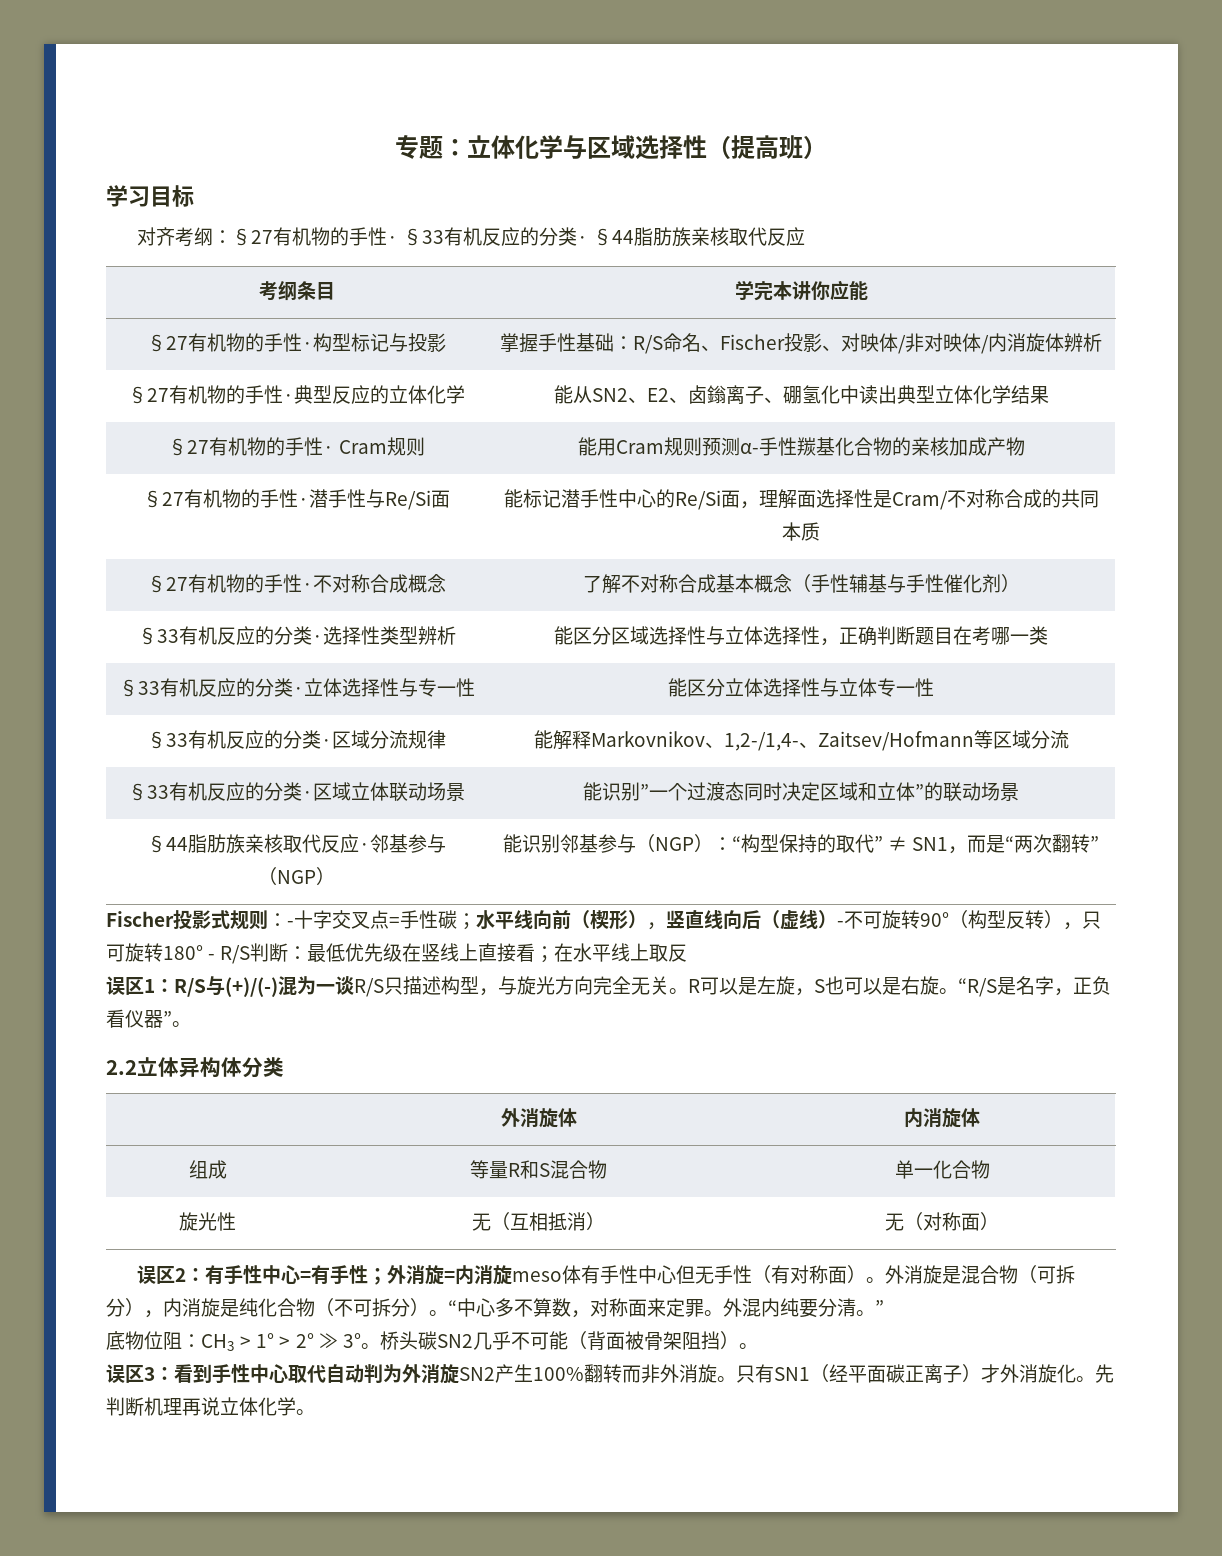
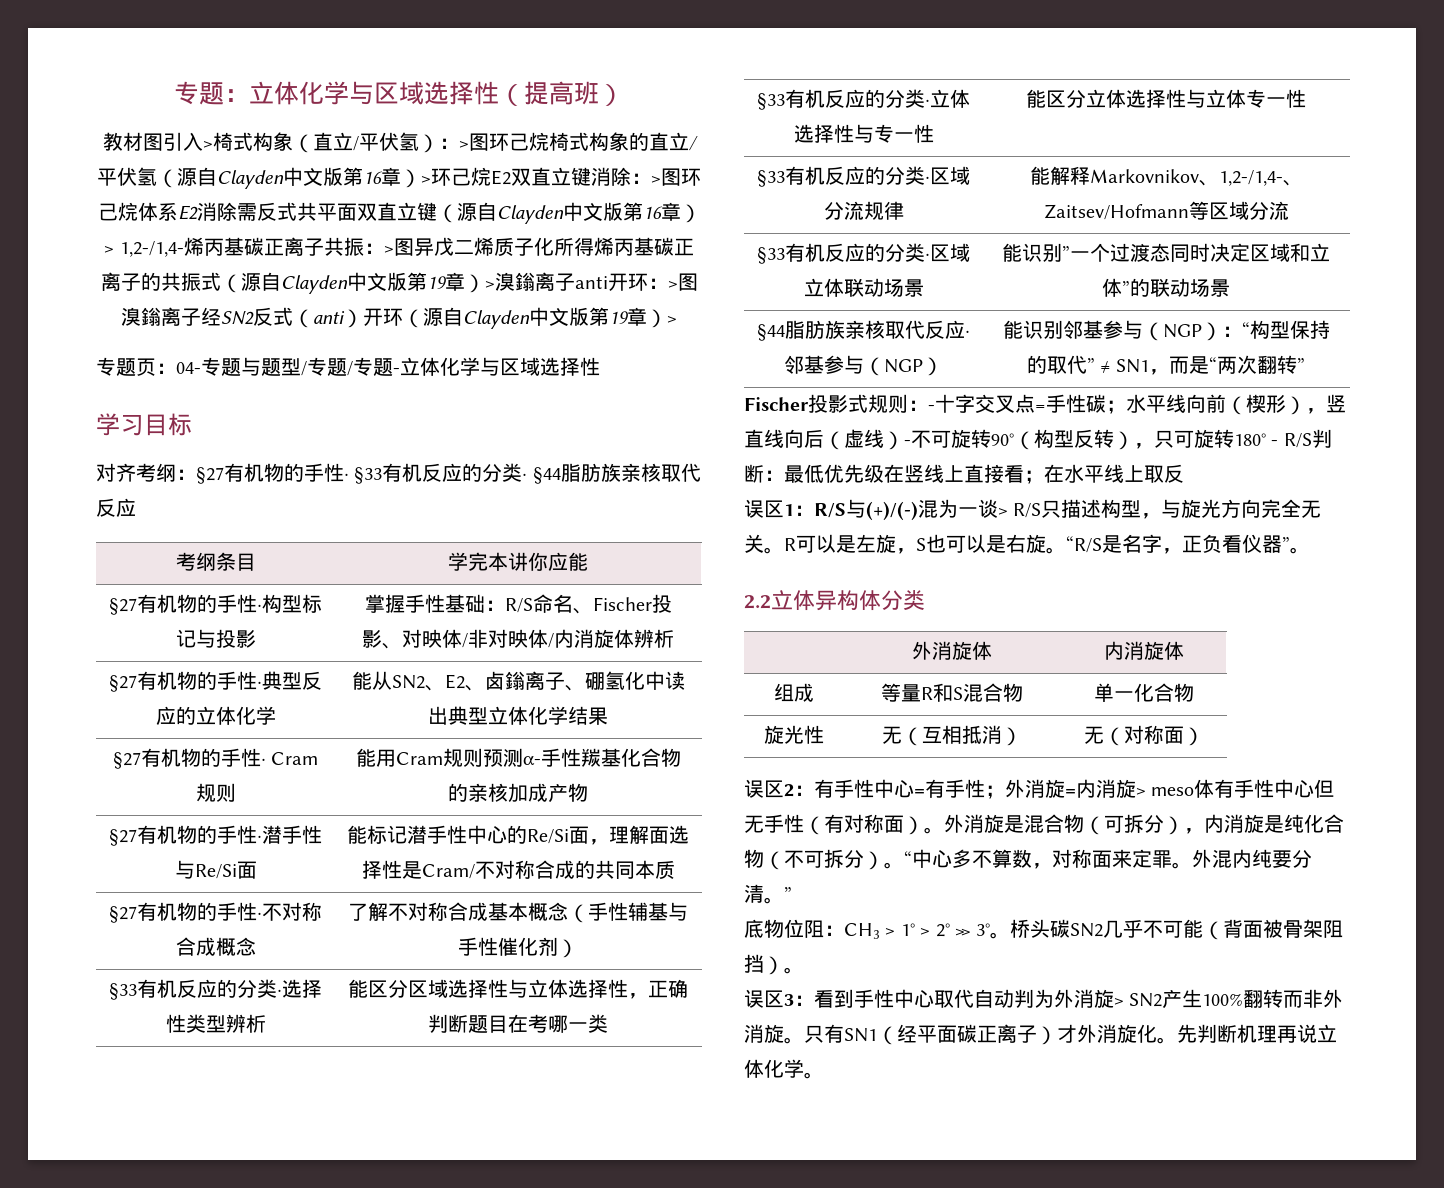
(827, 147) none -> [103,132,698,153] [97,167,701,189] [97,202,701,224] [104,237,694,257] [100,272,698,294] [121,307,677,329] [96,357,600,376] // 教材图引入>椅式构象（直立/平伏氢）：>图环己烷椅式构象的直立/平伏氢（源自Clayden中文版第16章）>环己烷E2双直立键消除：>图环己烷体系E2消除需反式共平面双直立键（源自Clayden中文版第16章）> 1,2-/1,4-烯丙基碳正离子共振：>图异戊二烯质子化所得烯丙基碳正离子的共振式（源自Clayden中文版第19章）>溴鎓离子anti开环：>图溴鎓离子经SN2反式（anti）开环（源自Clayden中文版第19章）> // 专题页：04-专题与题型/专题/专题-立体化学与区域选择性
(354, 985) none -> [998,508,1008,516] >
(512, 1275) none -> [1136,788,1146,796] >
(459, 1374) none -> [1114,998,1124,1006] >

